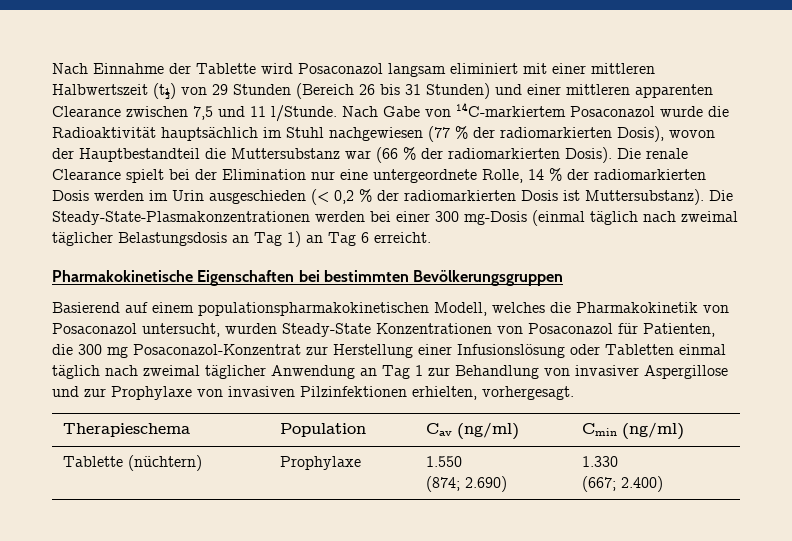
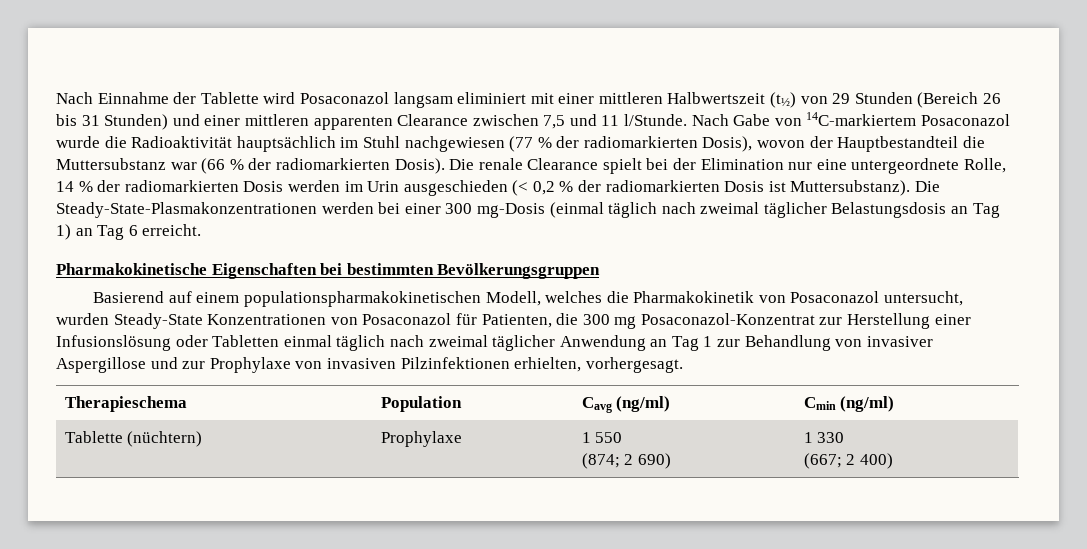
[426,423,453,436] Cav -> [581,397,612,413] Cavg
[426,456,463,467] 1.550 -> [581,432,623,443] 1 550
[465,476,508,492] [582,456,619,467] 2.690) | 1.330 -> [624,453,672,469] [803,432,845,443] 2 690) | 1 330
[621,476,664,492] 2.400) -> [846,453,894,469] 2 400)

